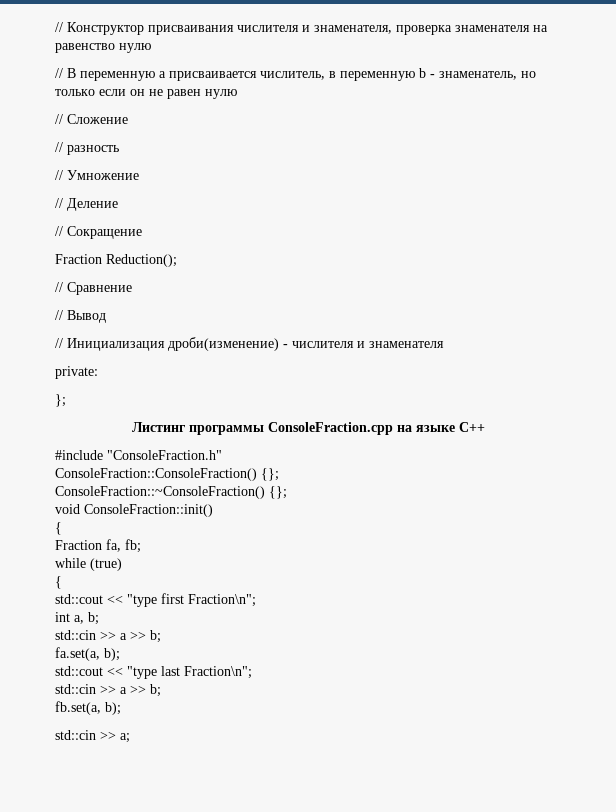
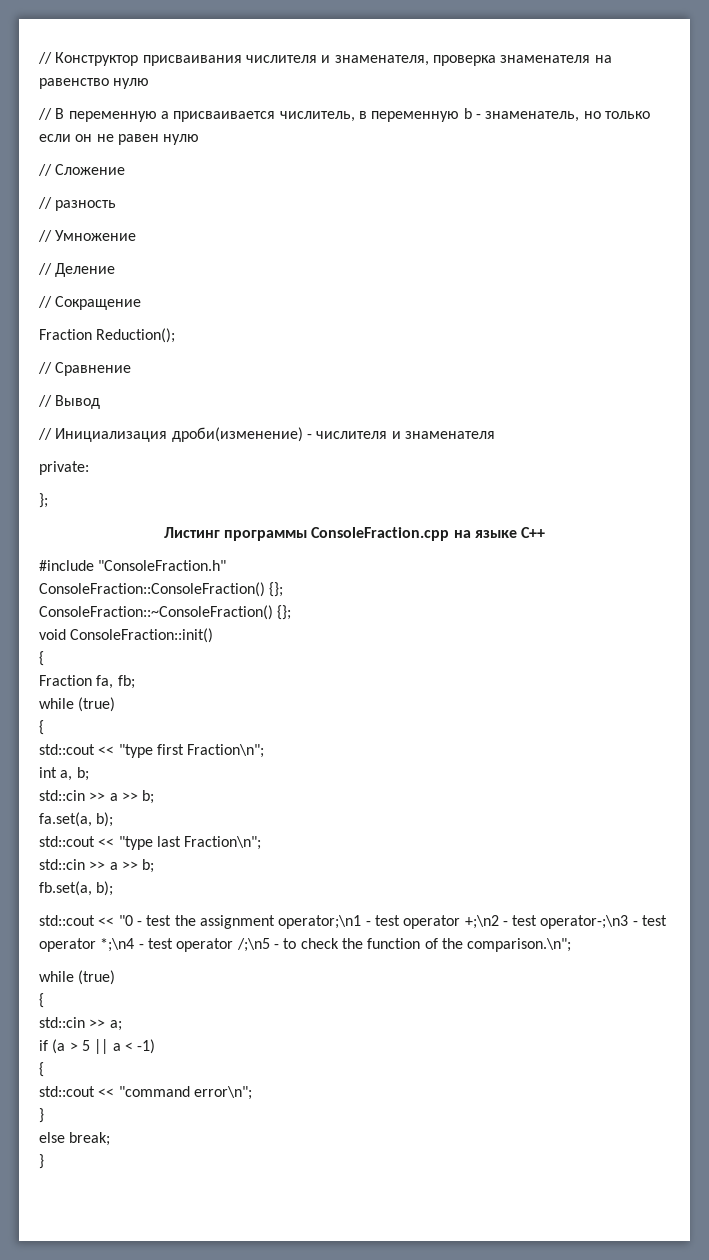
[55,730,130,743] std::cin >> a; -> [39,915,668,929] [39,938,572,952] [39,970,116,985] [39,993,44,1008] [39,1017,122,1031] [39,1039,156,1054] [39,1062,44,1077] [39,1086,252,1100] [39,1108,44,1123] [39,1132,111,1146] [39,1154,44,1169] std::cout << "0 - test the assignment operator;\n1 - test operator +;\n2 - test operator-;\n3 - test operator *;\n4 - test operator /;\n5 - to check the function of the comparison.\n"; // while (true) // { // std::cin >> a; // if (a > 5 || a < -1) // { // std::cout << "command error\n"; // } // else break; // }

